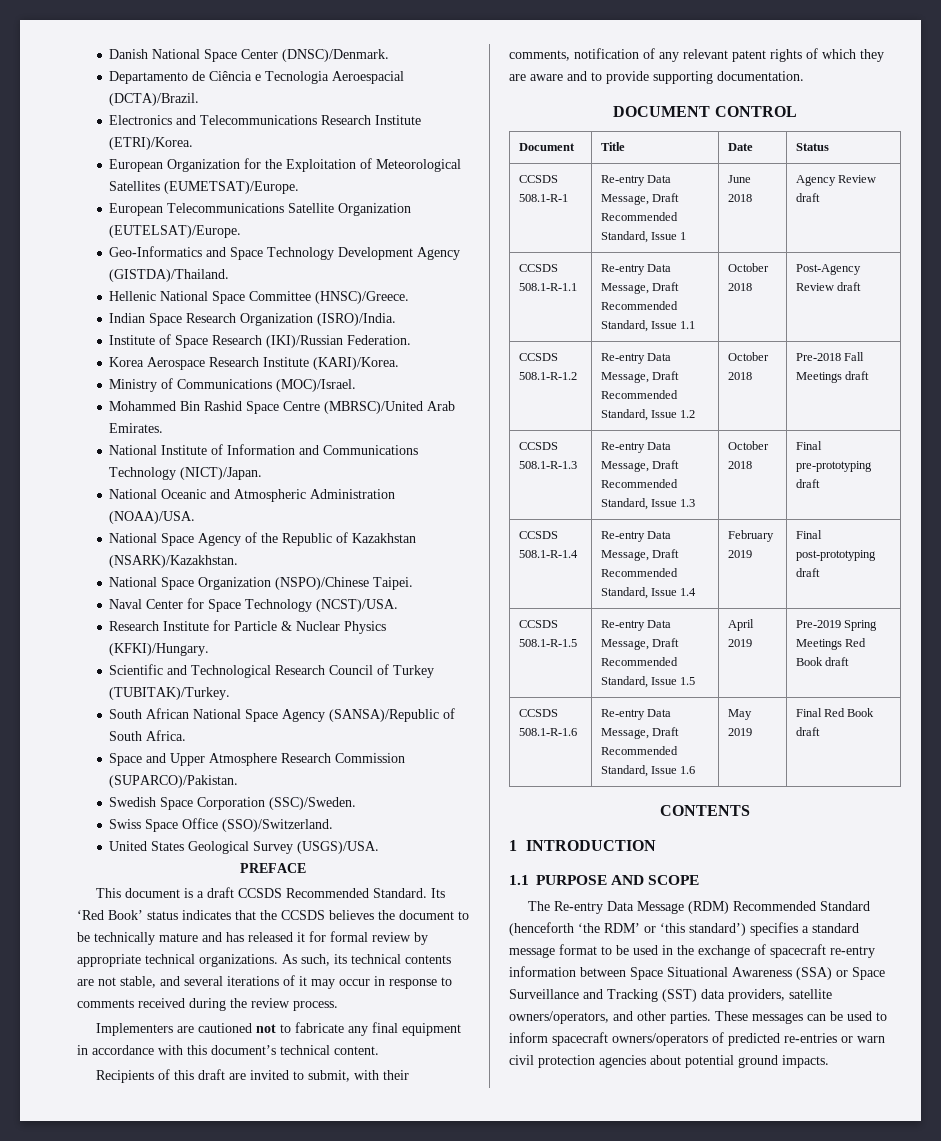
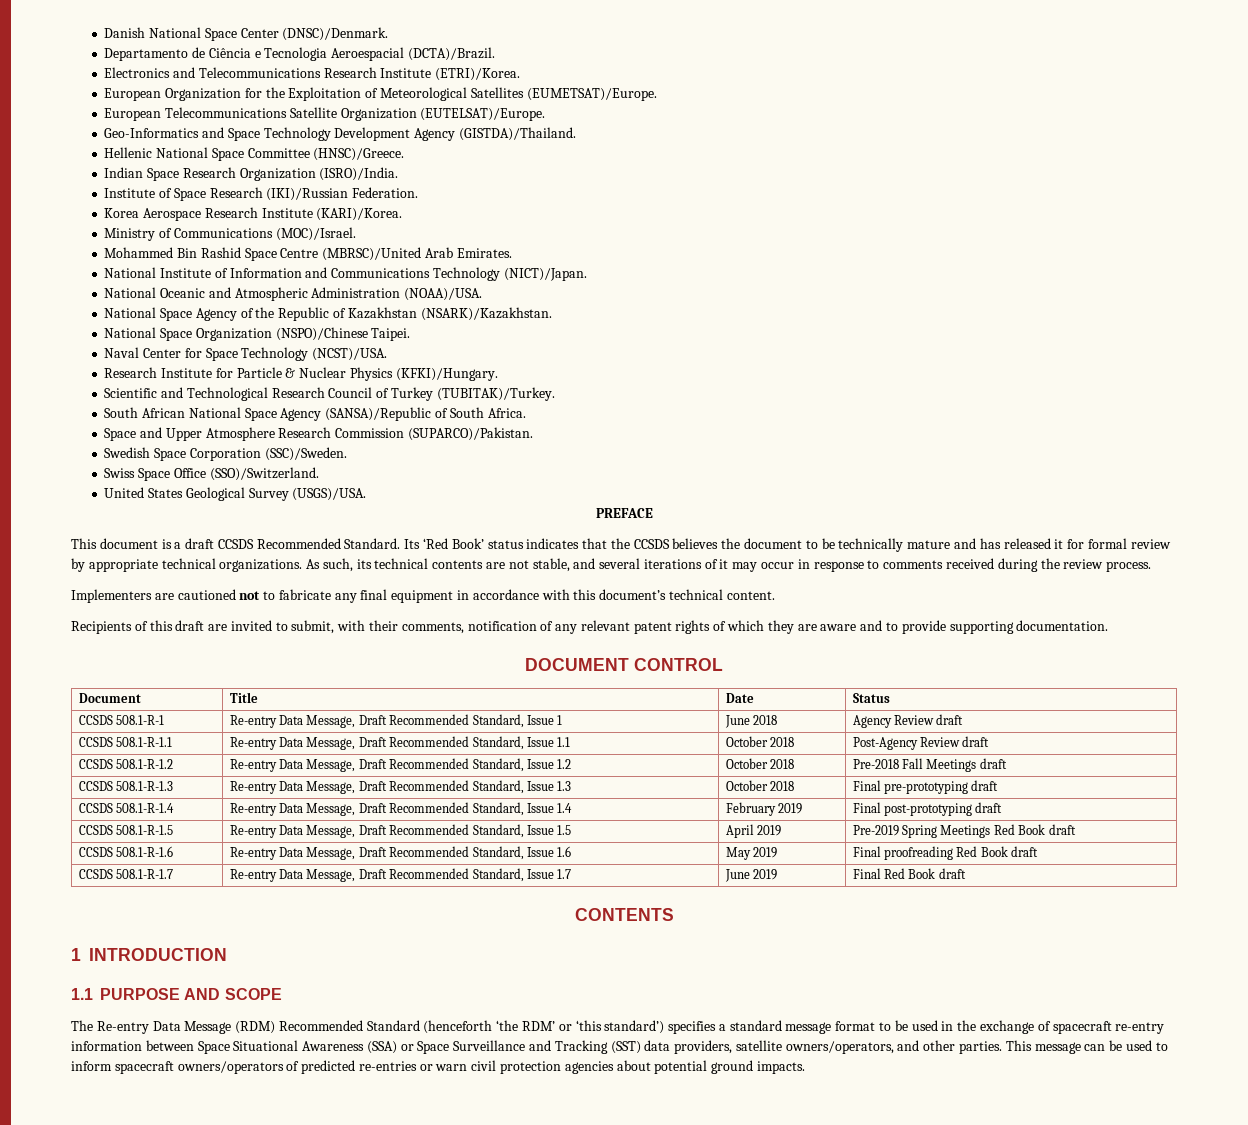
(752, 732) none -> [852,846,1039,860] [78,869,174,879] [229,868,572,882] [724,869,778,882] | Final proofreading Red Book draft // CCSDS 508.1-R-1.7 | Re-entry Data Message, Draft Recommended Standard, Issue 1.7 | June 2019
[715,1011,803,1024] These messages -> [1005,1040,1081,1054] This message

